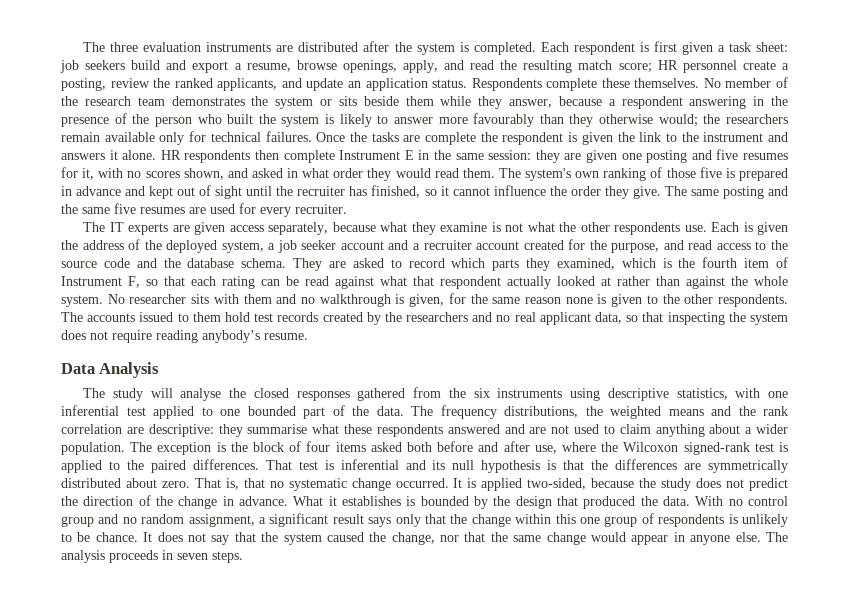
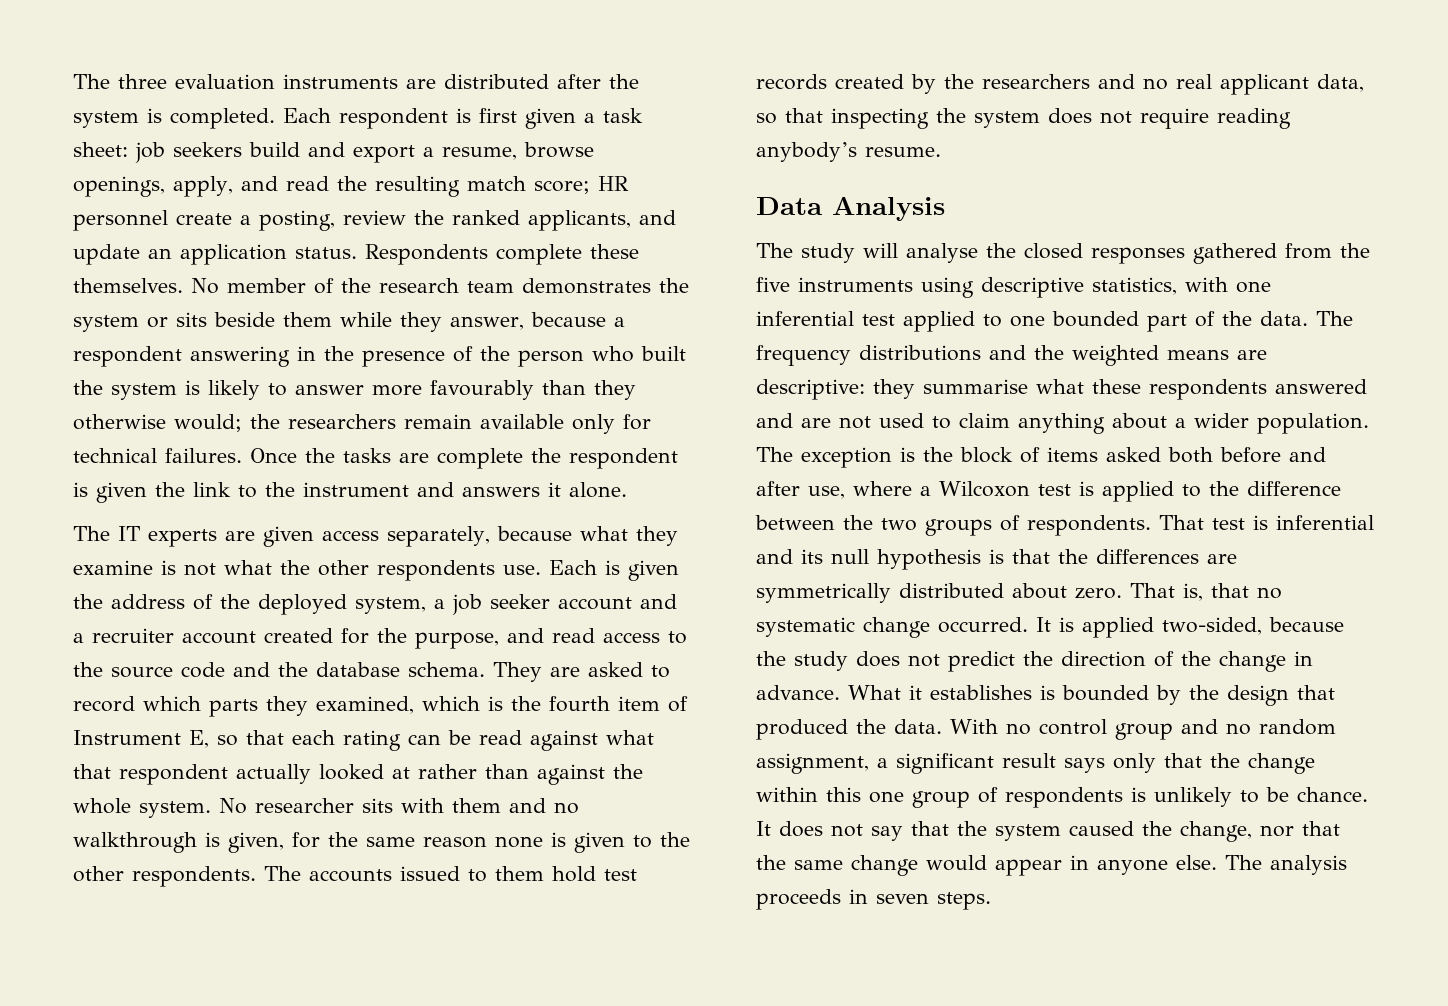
[160,149,789,163] [61,167,789,181] [61,185,789,199] [61,203,347,217] HR respondents then complete Instrument E in the same session: they are given one posting and five resumes for it, with no scores shown, and asked in what order they would read them. The system's own ranking of those five is prepared in advance and kept out of sight until the recruiter has finished, so it cannot influence the order they give. The same posting and the same five resumes are used for every recruiter. -> (627, 490) none
[128,276,140,288] F, -> [189,730,209,748] E,
[473,388,490,398] six -> [756,277,790,292] five
[504,406,578,418] distributions, -> [859,345,1026,361] distributions and
[711,406,788,416] [61,424,122,434] and the rank correlation -> (1229, 354) none
[306,441,331,452] four -> (1040, 455) none
[601,442,750,455] the Wilcoxon signed-rank -> [920,481,1030,497] a Wilcoxon
[150,459,259,473] paired differences. -> [1247,481,1341,496] [755,515,1151,536] difference between the two groups of respondents.

